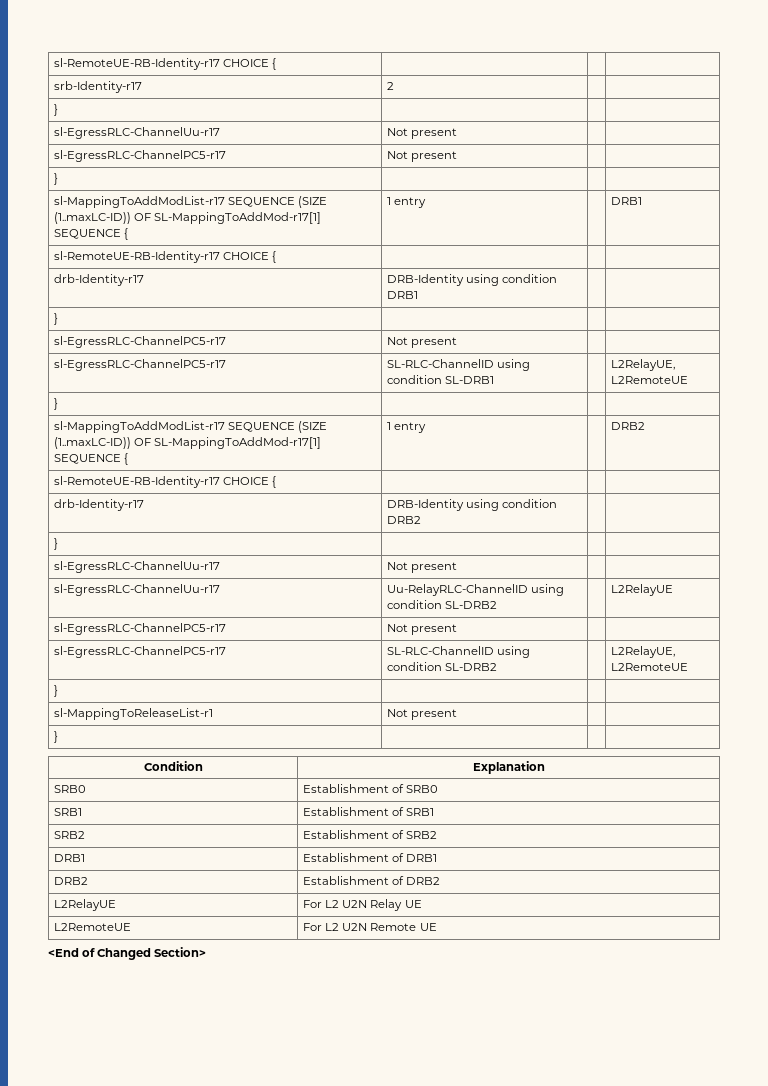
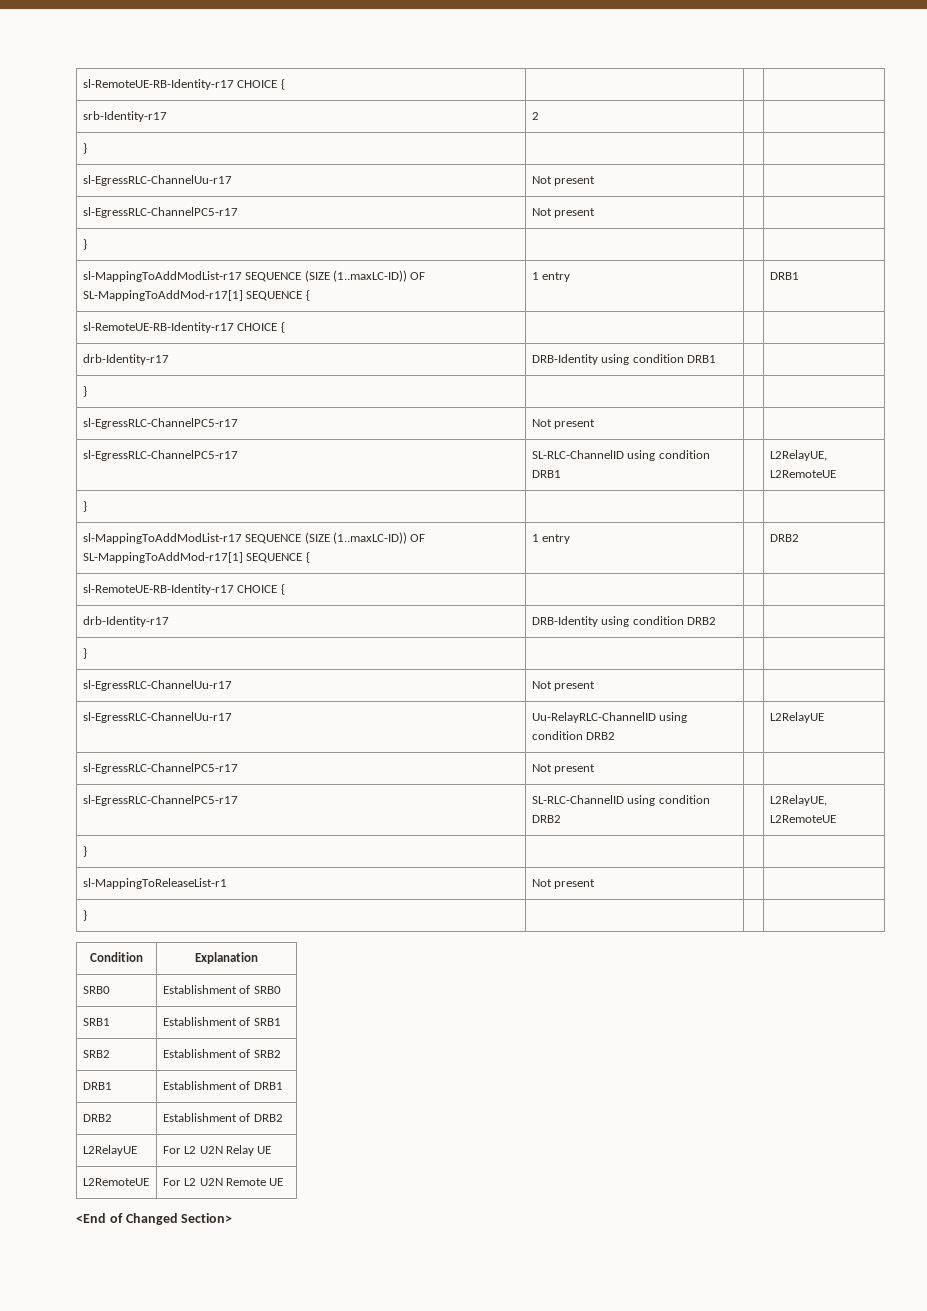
[445,376,495,384] SL-DRB1 -> [531,470,561,478] DRB1
[445,601,498,609] SL-DRB2 -> [586,732,616,740] DRB2
[445,663,498,671] SL-DRB2 -> [531,815,561,823] DRB2

